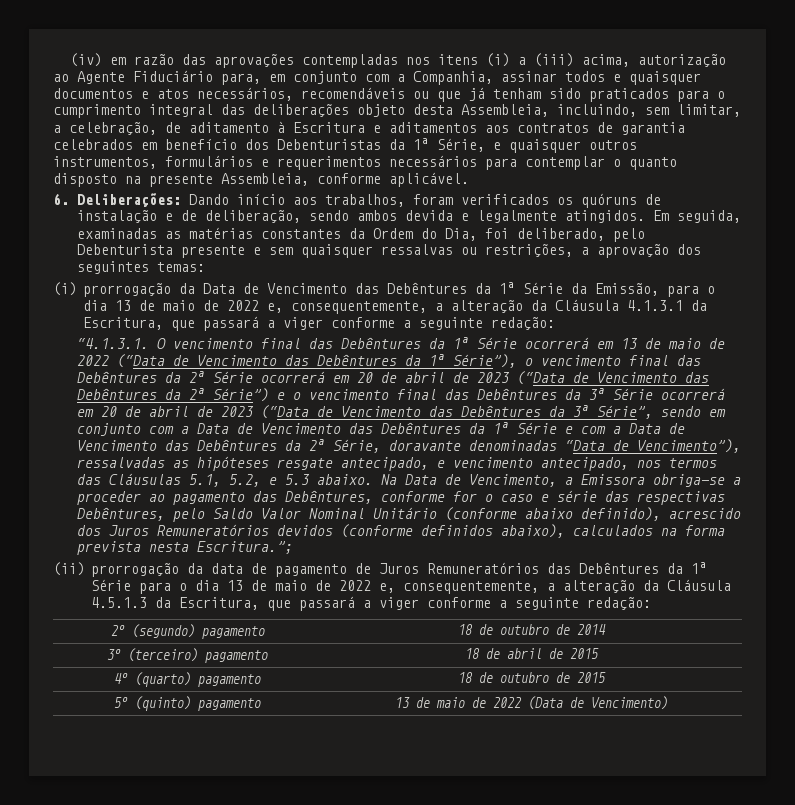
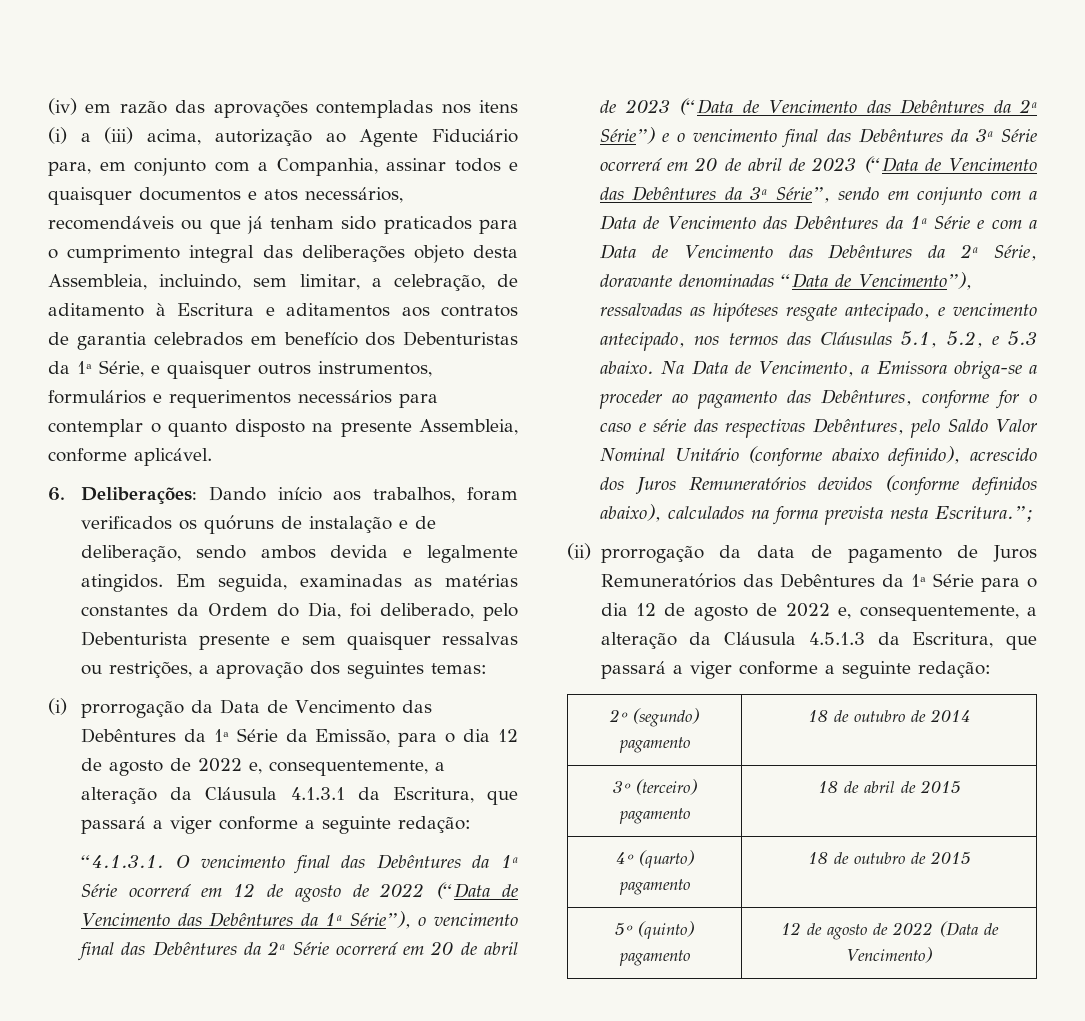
[115,300,195,311] 13 de maio -> [497,729,518,742] [81,758,164,776] 12 de agosto
[620,338,701,349] 13 de maio -> [233,883,341,902] 12 de agosto
[227,580,307,591] 13 de maio -> [635,603,748,621] 12 de agosto
[395,697,465,708] 13 de maio -> [780,922,867,940] 12 de agosto

